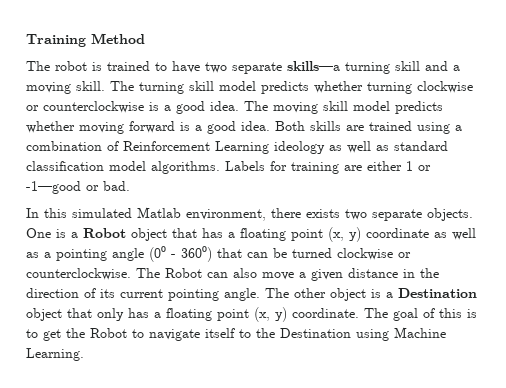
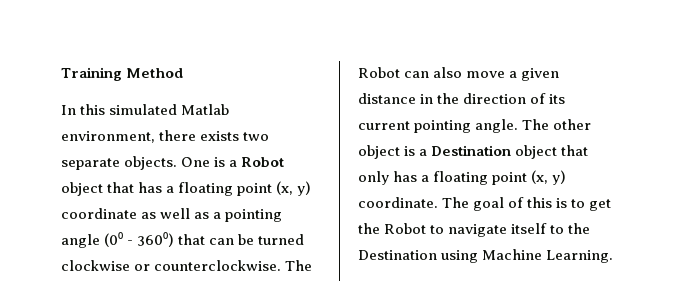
[26,61,460,74] [26,81,473,94] [26,101,443,114] [26,121,462,134] [26,141,448,154] [26,161,431,174] [26,181,130,194] // The robot is trained to have two separate skills—a turning skill and a moving skill. The turning skill model predicts whether turning clockwise or counterclockwise is a good idea. The moving skill model predicts whether moving forward is a good idea. Both skills are trained using a combination of Reinforcement Learning ideology as well as standard classification model algorithms. Labels for training are either 1 or -1—good or bad. -> (184, 73) none

